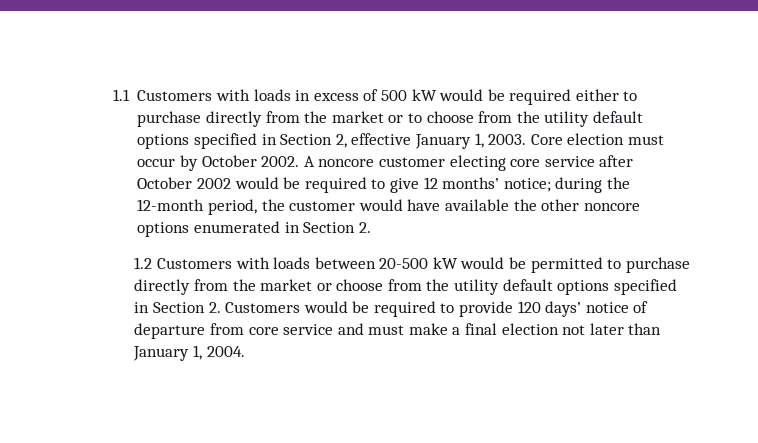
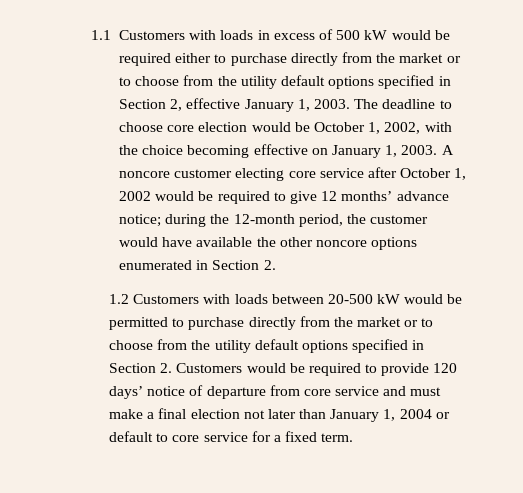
[530,133,664,145] [137,155,300,171] Core election must occur by October 2002. -> [354,99,452,109] [119,122,452,134] [119,144,438,158] The deadline to choose core election would be October 1, 2002, with the choice becoming effective on January 1, 2003.
(193, 183) none -> [454,168,467,180] 1,
(500, 183) none -> [396,191,449,201] advance
(332, 287) none -> [421,318,434,327] to
[206,346,245,357] 2004. -> [399,409,450,419] [108,431,354,442] 2004 or default to core service for a fixed term.

